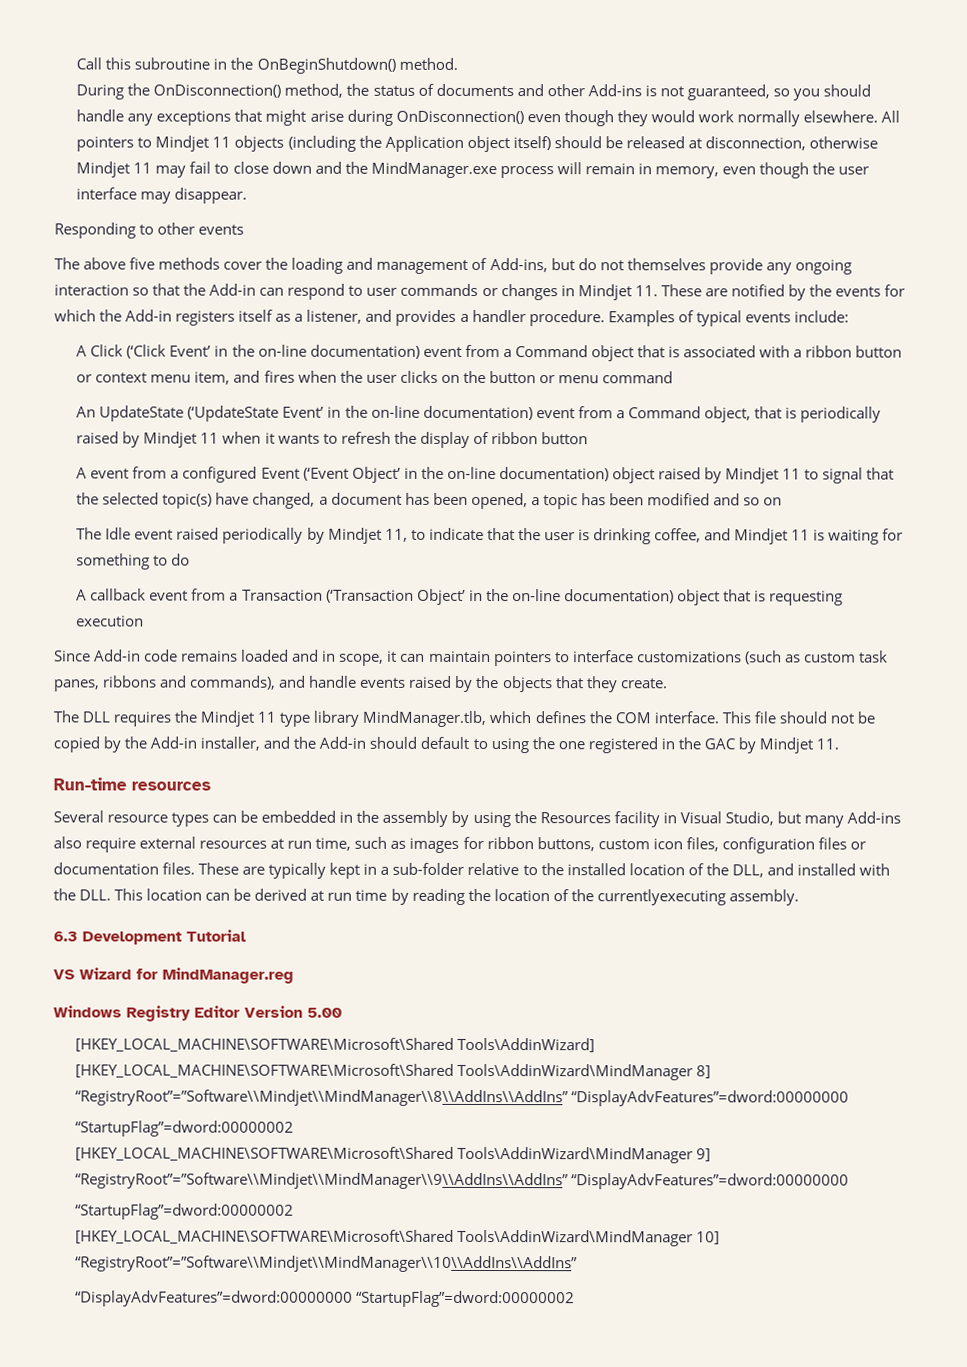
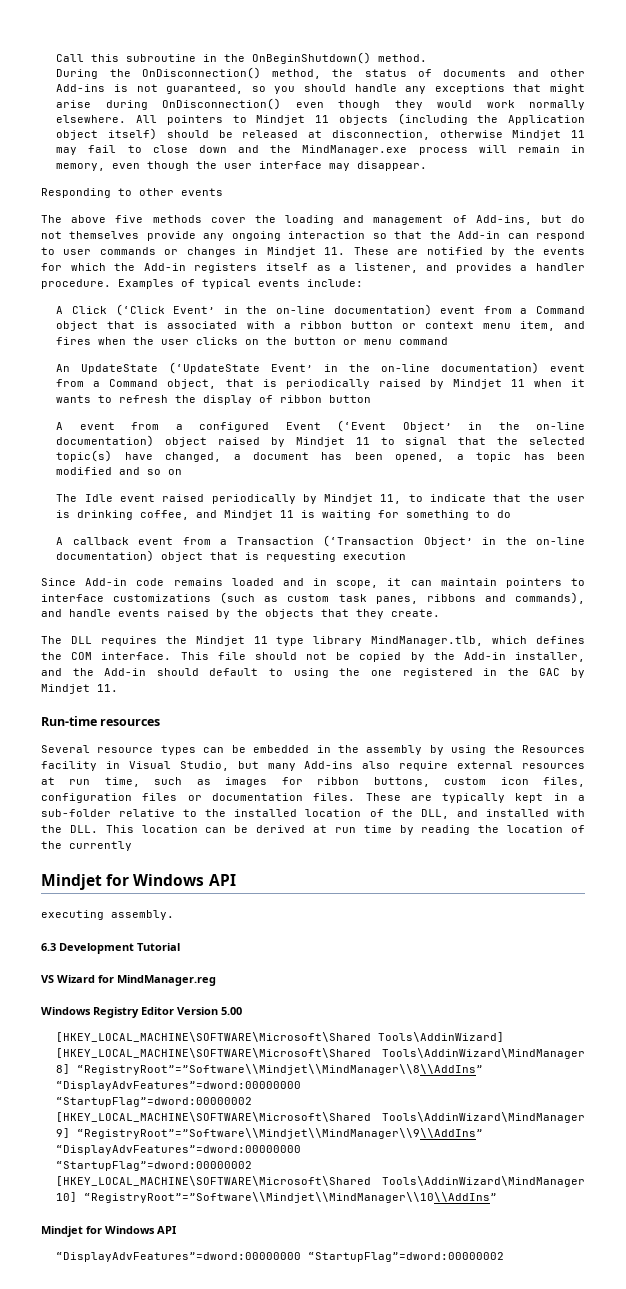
[596,889,726,906] currentlyexecuting -> [69,841,132,851] [41,874,236,890] [41,910,104,920] currently // Mindjet for Windows API // executing
[75,1089,570,1107] “RegistryRoot”=”Software\\Mindjet\\MindManager\\8\\AddIns\\AddIns” -> [77,1064,484,1075] “RegistryRoot”=”Software\\Mindjet\\MindManager\\8\\AddIns”
[75,1172,570,1190] “RegistryRoot”=”Software\\Mindjet\\MindManager\\9\\AddIns\\AddIns” -> [77,1128,484,1139] “RegistryRoot”=”Software\\Mindjet\\MindManager\\9\\AddIns”
[75,1255,579,1273] “RegistryRoot”=”Software\\Mindjet\\MindManager\\10\\AddIns\\AddIns” -> [84,1192,498,1203] [41,1226,176,1237] “RegistryRoot”=”Software\\Mindjet\\MindManager\\10\\AddIns” // Mindjet for Windows API

